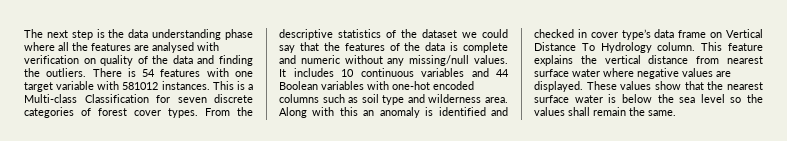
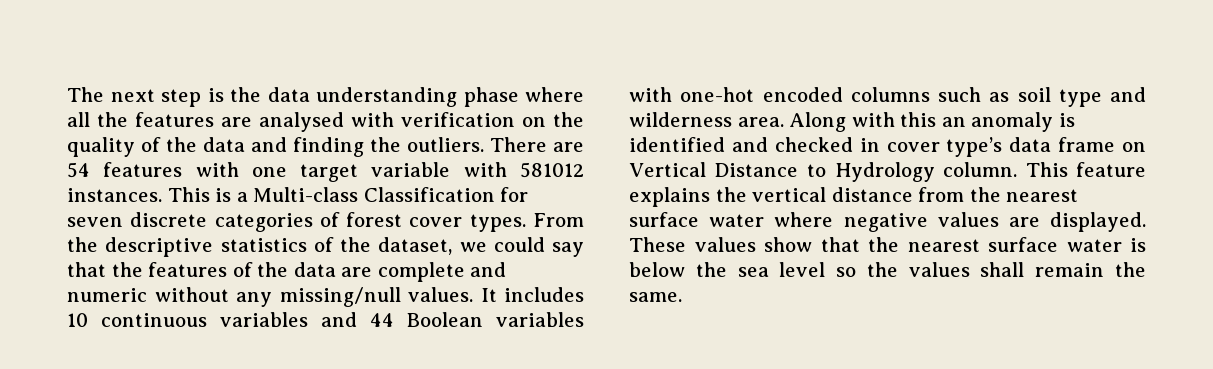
(96, 61) none -> [553,112,584,127] the
[127,68,136,77] is -> [553,142,584,152] are
[422,29,457,38] dataset -> [378,237,453,255] dataset,
[450,42,459,51] is -> [341,267,373,277] are
[581,43,595,51] To -> [806,164,826,177] to
(720, 60) none -> [969,187,1001,202] the

